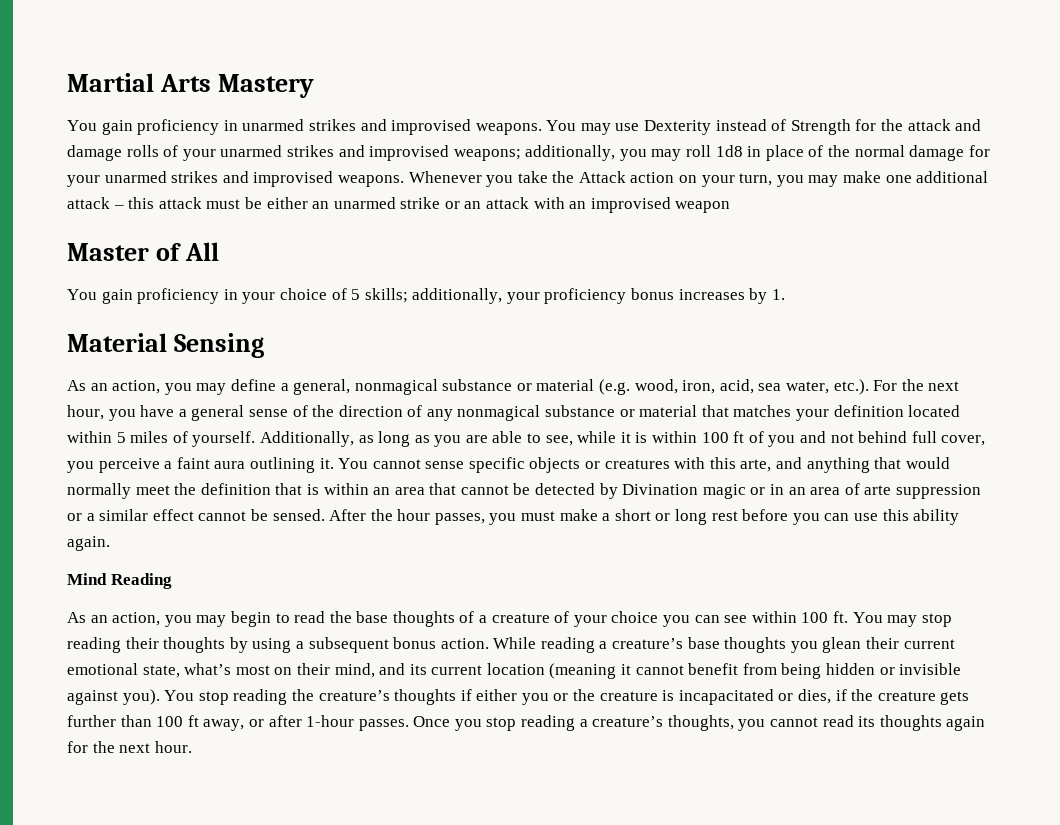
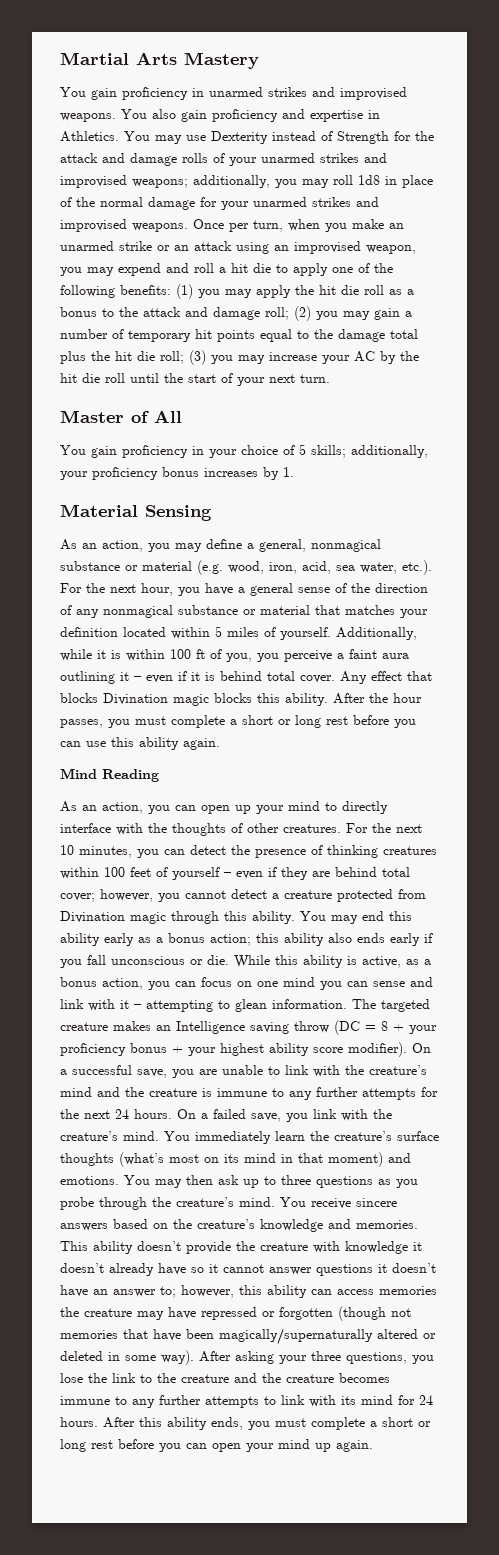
(577, 125) none -> [152,109,380,122] [60,131,150,142] also gain proficiency and expertise in Athletics. You
[408,171,989,187] [67,197,308,209] Whenever you take the Attack action on your turn, you may make one additional attack – this attack must be either -> [193,219,384,232] Once per turn, when you make
[533,197,565,209] with -> [236,242,269,254] using
[675,201,731,213] weapon -> [366,245,416,254] [60,263,393,276] [60,284,414,299] [60,306,412,321] [60,329,418,342] [60,350,419,365] [60,373,330,386] weapon, you may expend and roll a hit die to apply one of the following benefits: (1) you may apply the hit die roll as a bonus to the attack and damage roll; (2) you may gain a number of temporary hit points equal to the damage total plus the hit die roll; (3) you may increase your AC by the hit die roll until the start of your next turn.
[358,431,573,447] as long as you are able to see, -> (417, 633) none
[768,431,986,447] you and not behind full cover, -> [226,653,252,662] you,
[319,457,950,473] [67,483,981,499] [67,509,325,521] it. You cannot sense specific objects or creatures with this arte, and anything that would normally meet the definition that is within an area that cannot be detected by Divination magic or in an area of arte suppression or a similar effect cannot be sensed. -> [120,671,432,684] [60,693,328,706] it – even if it is behind total cover. Any effect that blocks Divination magic blocks this ability.
[559,509,598,521] make -> [171,715,225,728] complete
[196,611,952,627] [67,637,955,653] [67,663,962,679] [67,689,970,705] [67,715,986,731] [67,741,192,753] may begin to read the base thoughts of a creature of your choice you can see within 100 ft. You may stop reading their thoughts by using a subsequent bonus action. While reading a creature’s base thoughts you glean their current emotional state, what’s most on their mind, and its current location (meaning it cannot benefit from being hidden or invisible against you). You stop reading the creature’s thoughts if either you or the creature is incapacitated or dies, if the creature gets further than 100 ft away, or after 1-hour passes. Once you stop reading a creature’s thoughts, you cannot read its thoughts again for the next hour. -> [175,801,388,814] [60,823,422,836] [60,845,437,858] [60,867,410,880] [60,889,426,902] [60,911,412,924] [60,933,433,946] [60,955,431,968] [60,977,433,990] [60,999,430,1012] [60,1020,437,1035] [60,1042,431,1057] [60,1065,427,1078] [60,1087,438,1100] [60,1109,392,1122] [60,1131,439,1144] [60,1152,411,1167] [60,1175,418,1188] [60,1197,397,1210] [60,1219,418,1232] [60,1241,422,1254] [60,1263,436,1276] [60,1285,437,1298] [60,1306,411,1321] [60,1328,436,1345] [60,1350,434,1365] [60,1373,390,1383] [60,1395,433,1408] [60,1417,431,1430] [60,1439,373,1452] can open up your mind to directly interface with the thoughts of other creatures. For the next 10 minutes, you can detect the presence of thinking creatures within 100 feet of yourself – even if they are behind total cover; however, you cannot detect a creature protected from Divination magic through this ability. You may end this ability early as a bonus action; this ability also ends early if you fall unconscious or die. While this ability is active, as a bonus action, you can focus on one mind you can sense and link with it – attempting to glean information. The targeted creature makes an Intelligence saving throw (DC = 8 + your proficiency bonus + your highest ability score modifier). On a successful save, you are unable to link with the creature’s mind and the creature is immune to any further attempts for the next 24 hours. On a failed save, you link with the creature’s mind. You immediately learn the creature’s surface thoughts (what’s most on its mind in that moment) and emotions. You may then ask up to three questions as you probe through the creature’s mind. You receive sincere answers based on the creature’s knowledge and memories. This ability doesn’t provide the creature with knowledge it doesn’t already have so it cannot answer questions it doesn’t have an answer to; however, this ability can access memories the creature may have repressed or forgotten (though not memories that have been magically/supernaturally altered or deleted in some way). After asking your three questions, you lose the link to the creature and the creature becomes immune to any further attempts to link with its mind for 24 hours. After this ability ends, you must complete a short or long rest before you can open your mind up again.

